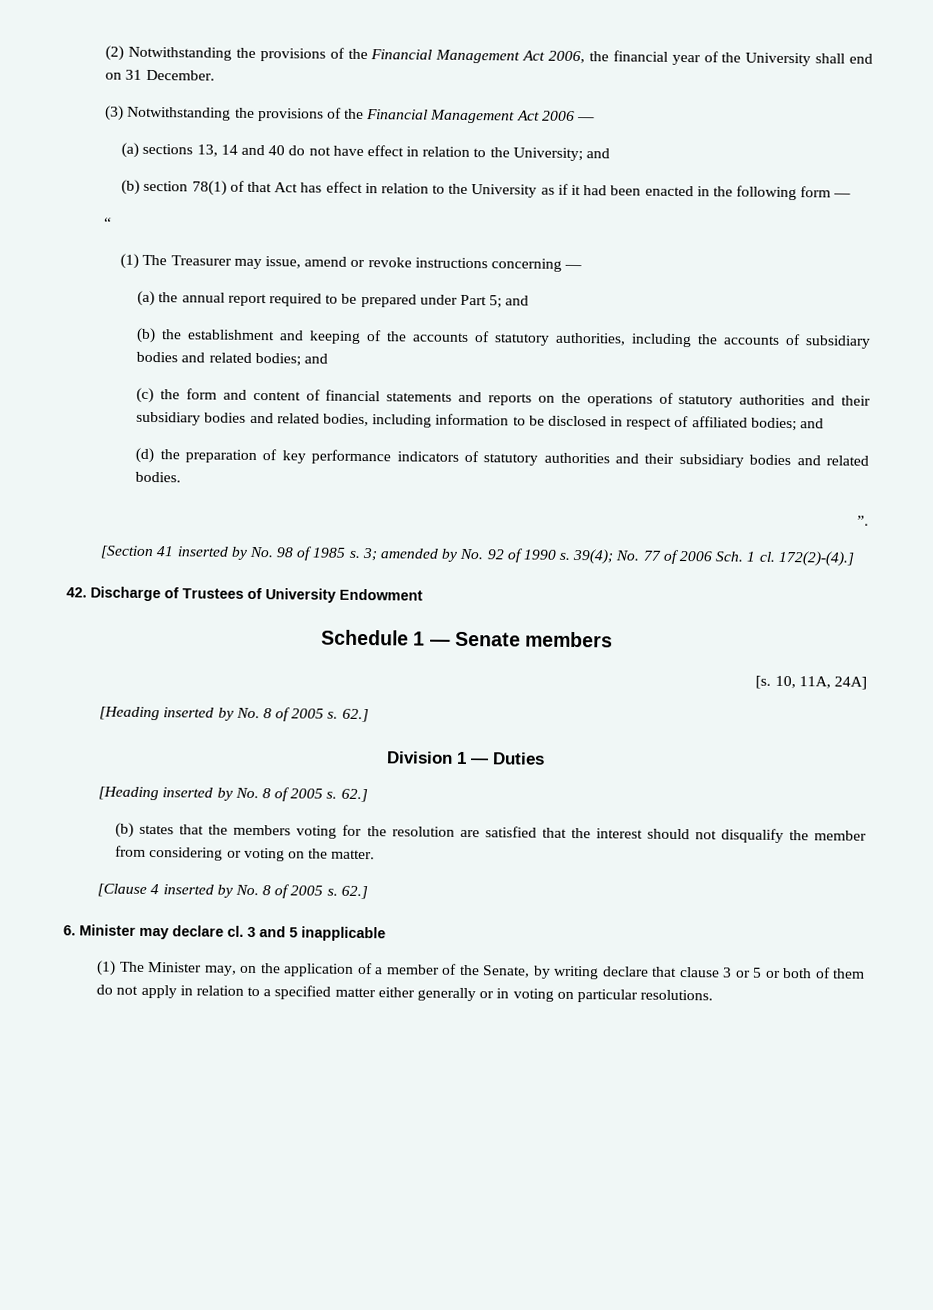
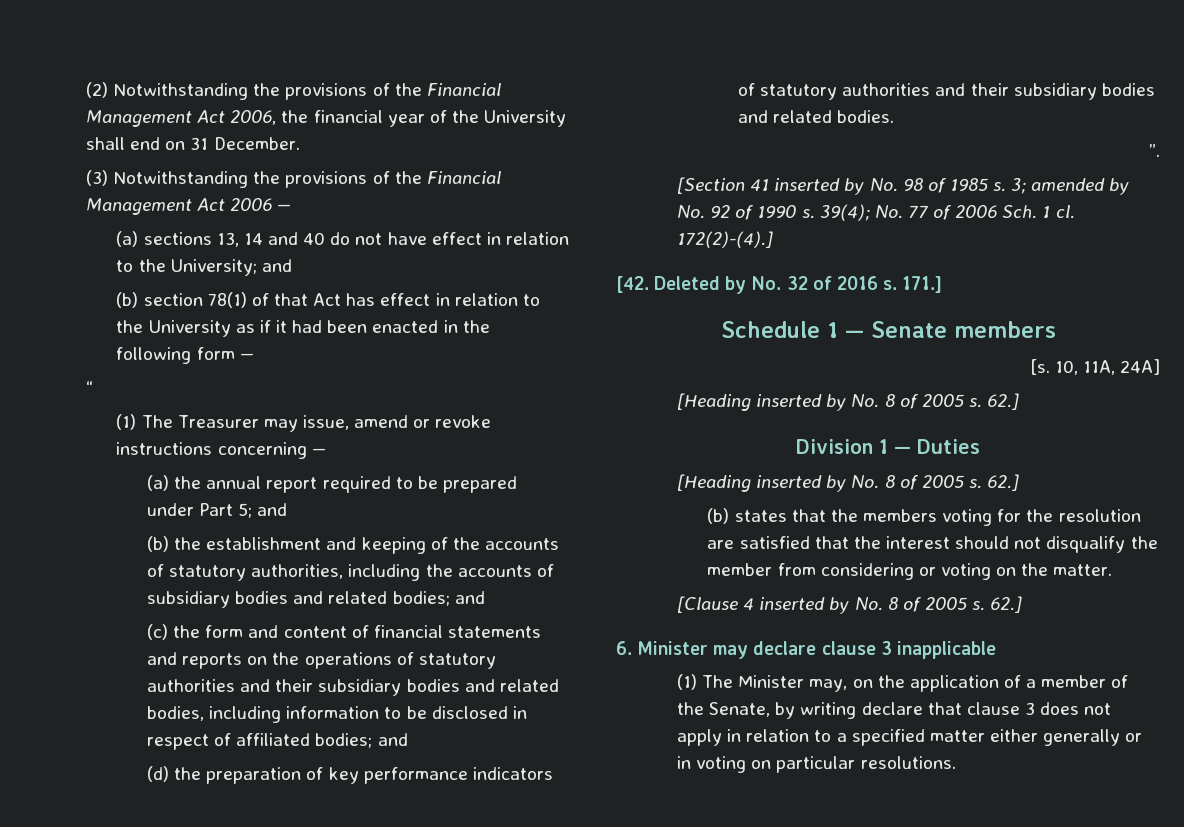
[66,586,423,603] 42. Discharge of Trustees of University Endowment -> [616,276,943,294] [42. Deleted by No. 32 of 2016 s. 171.]
[227,925,298,938] cl. 3 and 5 -> [821,641,892,655] clause 3
[734,967,866,979] [96,984,114,995] or 5 or both of them do -> [1040,702,1080,715] does

